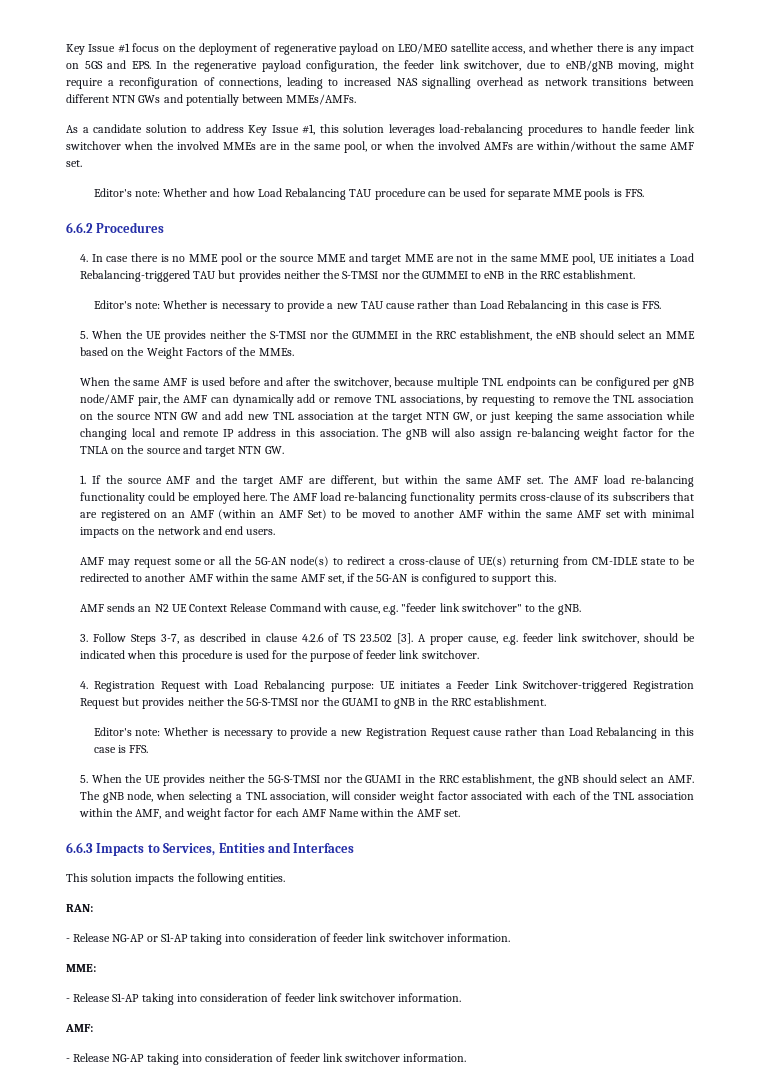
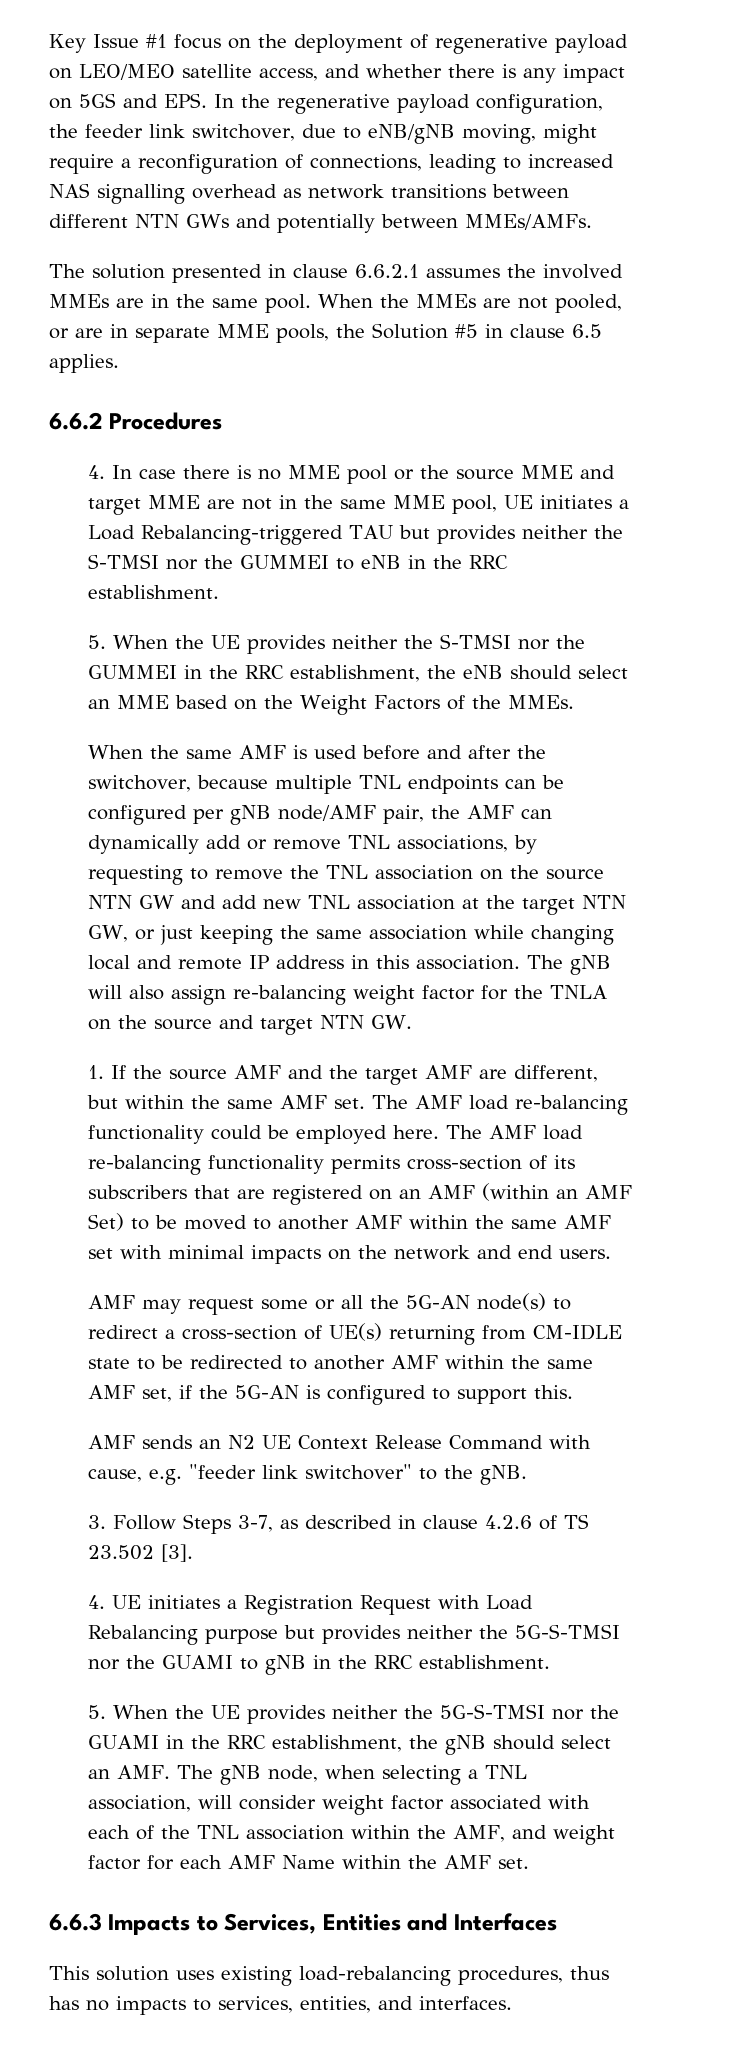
[66,124,695,136] [66,141,153,150] As a candidate solution to address Key Issue #1, this solution leverages load-rebalancing procedures to handle feeder link switchover when -> [49,264,500,283] The solution presented in clause 6.6.2.1 assumes
[344,141,694,153] [66,160,82,167] [93,188,644,200] pool, or when the involved AMFs are within/without the same AMF set. // Editor's note: Whether and how Load Rebalancing TAU procedure can be used for separate MME pools is FFS. -> [265,294,622,313] [49,323,602,343] [49,354,119,373] pool. When the MMEs are not pooled, or are in separate MME pools, the Solution #5 in clause 6.5 applies.
[93,300,662,312] // Editor's note: Whether is necessary to provide a new TAU cause rather than Load Rebalancing in this case is FFS. -> (219, 592) none
[519,492,582,501] cross-clause -> [406,1155,522,1170] cross-section
[398,556,461,565] cross-clause -> [181,1325,297,1340] cross-section
[418,633,695,645] [79,650,479,662] [79,681,88,689] A proper cause, e.g. feeder link switchover, should be indicated when this procedure is used for the purpose of feeder link switchover. // 4. -> [87,1595,237,1609] // 4. UE initiates a
[330,680,694,692] [79,698,119,709] purpose: UE initiates a Feeder Link Switchover-triggered Registration Request -> [204,1629,278,1644] purpose
[93,727,694,739] [93,745,149,753] // Editor's note: Whether is necessary to provide a new Registration Request cause rather than Load Rebalancing in this case is FFS. -> (550, 1662) none
[135,873,286,885] [66,904,93,912] [66,933,510,945] [66,964,96,972] [66,993,462,1005] [65,1024,93,1032] [66,1053,467,1065] impacts the following entities. // RAN: // - Release NG-AP or S1-AP taking into consideration of feeder link switchover information. // MME: // - Release S1-AP taking into consideration of feeder link switchover information. // AMF: // - Release NG-AP taking into consideration of feeder link switchover information. -> [176,1966,609,1986] [49,1996,512,2015] uses existing load-rebalancing procedures, thus has no impacts to services, entities, and interfaces.

